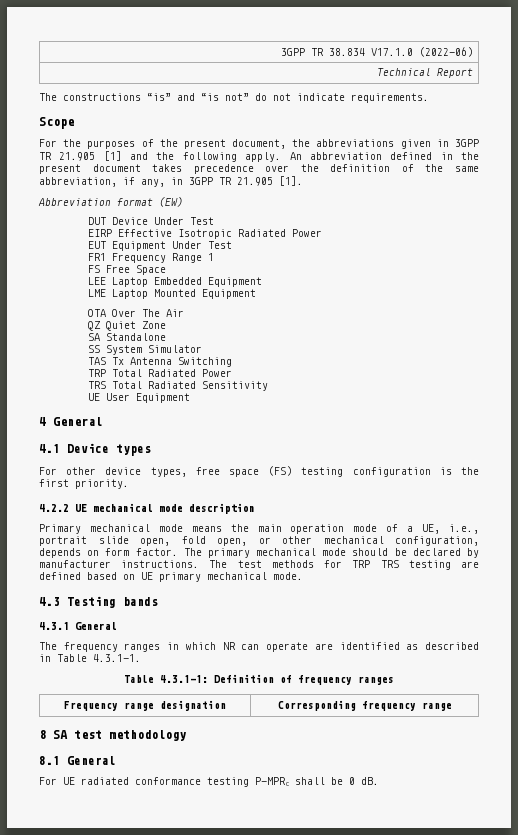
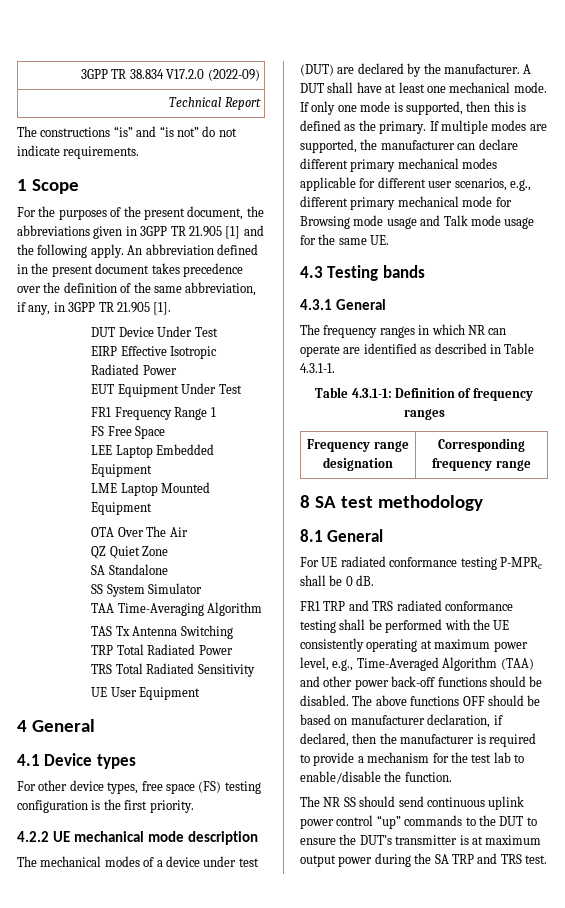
[370,47,473,57] V17.1.0 (2022-06) -> [166,69,260,81] V17.2.0 (2022-09)
(429, 98) none -> [17,179,27,191] 1
[38,197,183,207] // Abbreviation format (EW) -> (172, 308) none
(202, 349) none -> [91,602,263,616] // TAA Time-Averaging Algorithm
[39,524,480,534] [39,536,479,546] [39,548,480,558] [39,560,480,570] [39,572,303,582] Primary mechanical mode means the main operation mode of a UE, i.e., portrait slide open, fold open, or other mechanical configuration, depends on form factor. The primary mechanical mode should be declared by manufacturer instructions. The test methods for TRP TRS testing are defined based on UE primary mechanical mode. -> [17,856,259,867] [300,63,532,77] [300,82,547,93] [300,101,526,115] [300,120,547,134] [300,139,518,153] [300,158,498,172] [300,177,531,191] [300,196,512,210] [300,215,535,229] [300,234,390,245] The mechanical modes of a device under test (DUT) are declared by the manufacturer. A DUT shall have at least one mechanical mode. If only one mode is supported, then this is defined as the primary. If multiple modes are supported, the manufacturer can declare different primary mechanical modes applicable for different user scenarios, e.g., different primary mechanical mode for Browsing mode usage and Talk mode usage for the same UE.
(379, 781) none -> [300,600,513,611] [300,619,510,633] [300,638,528,652] [300,657,534,671] [300,676,543,690] [300,695,541,706] [300,714,503,728] [300,733,536,747] [300,752,524,766] [300,771,452,784] [300,796,525,810] [300,815,537,829] [300,834,542,845] [300,853,547,867] // FR1 TRP and TRS radiated conformance testing shall be performed with the UE consistently operating at maximum power level, e.g., Time-Averaged Algorithm (TAA) and other power back-off functions should be disabled. The above functions OFF should be based on manufacturer declaration, if declared, then the manufacturer is required to provide a mechanism for the test lab to enable/disable the function. // The NR SS should send continuous uplink power control “up” commands to the DUT to ensure the DUT’s transmitter is at maximum output power during the SA TRP and TRS test.

